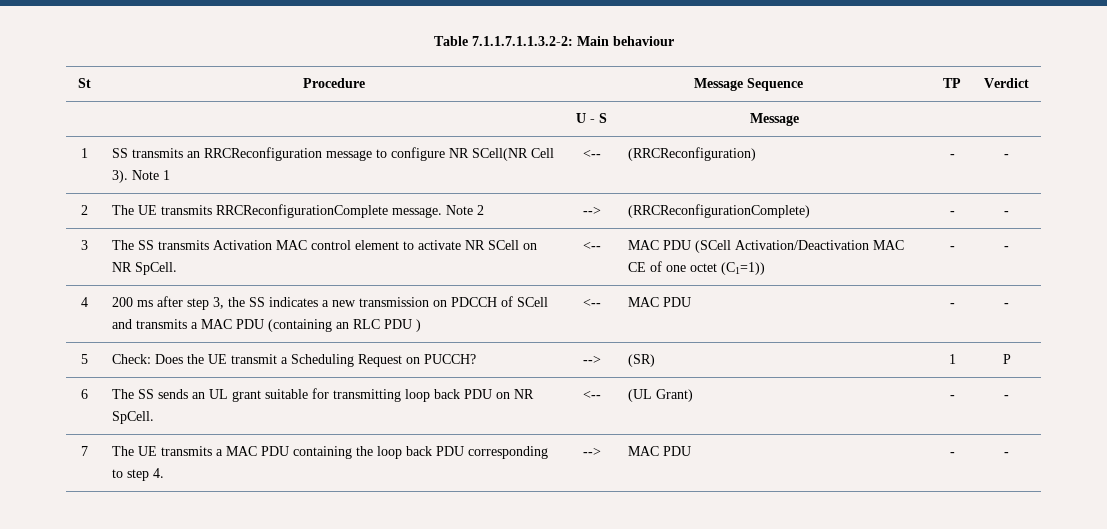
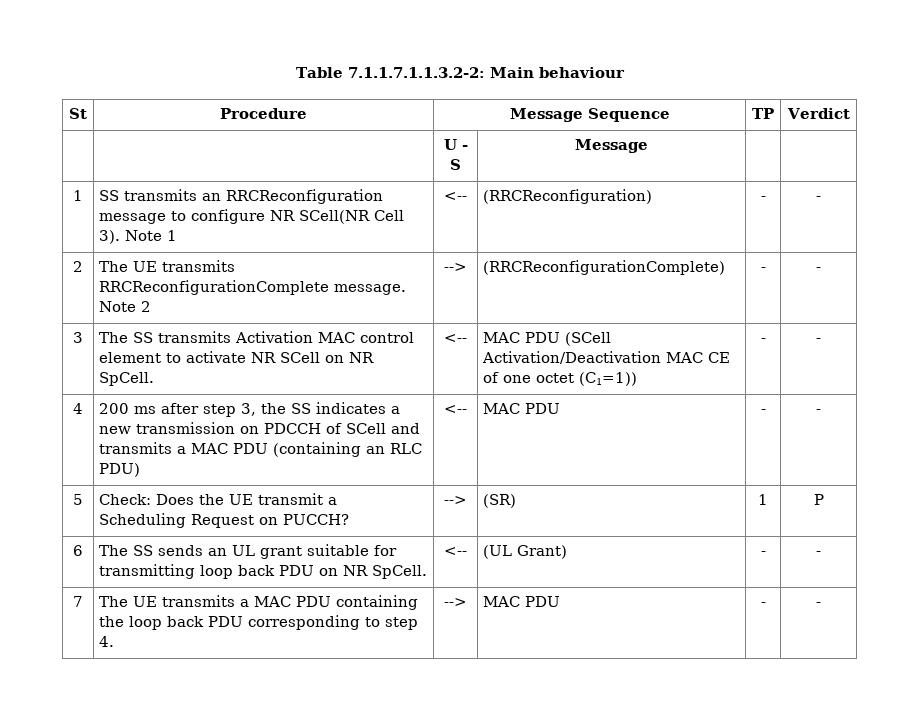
[383,319,421,332] PDU ) -> [99,463,141,477] PDU)

